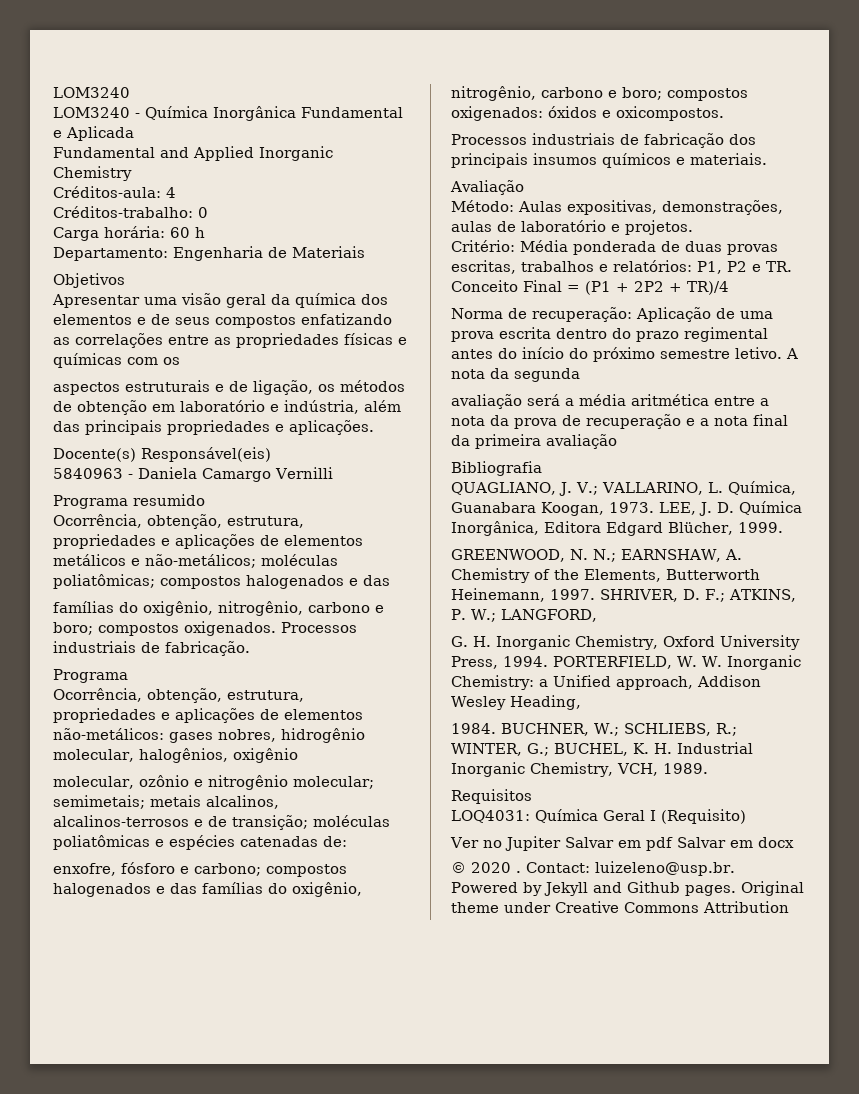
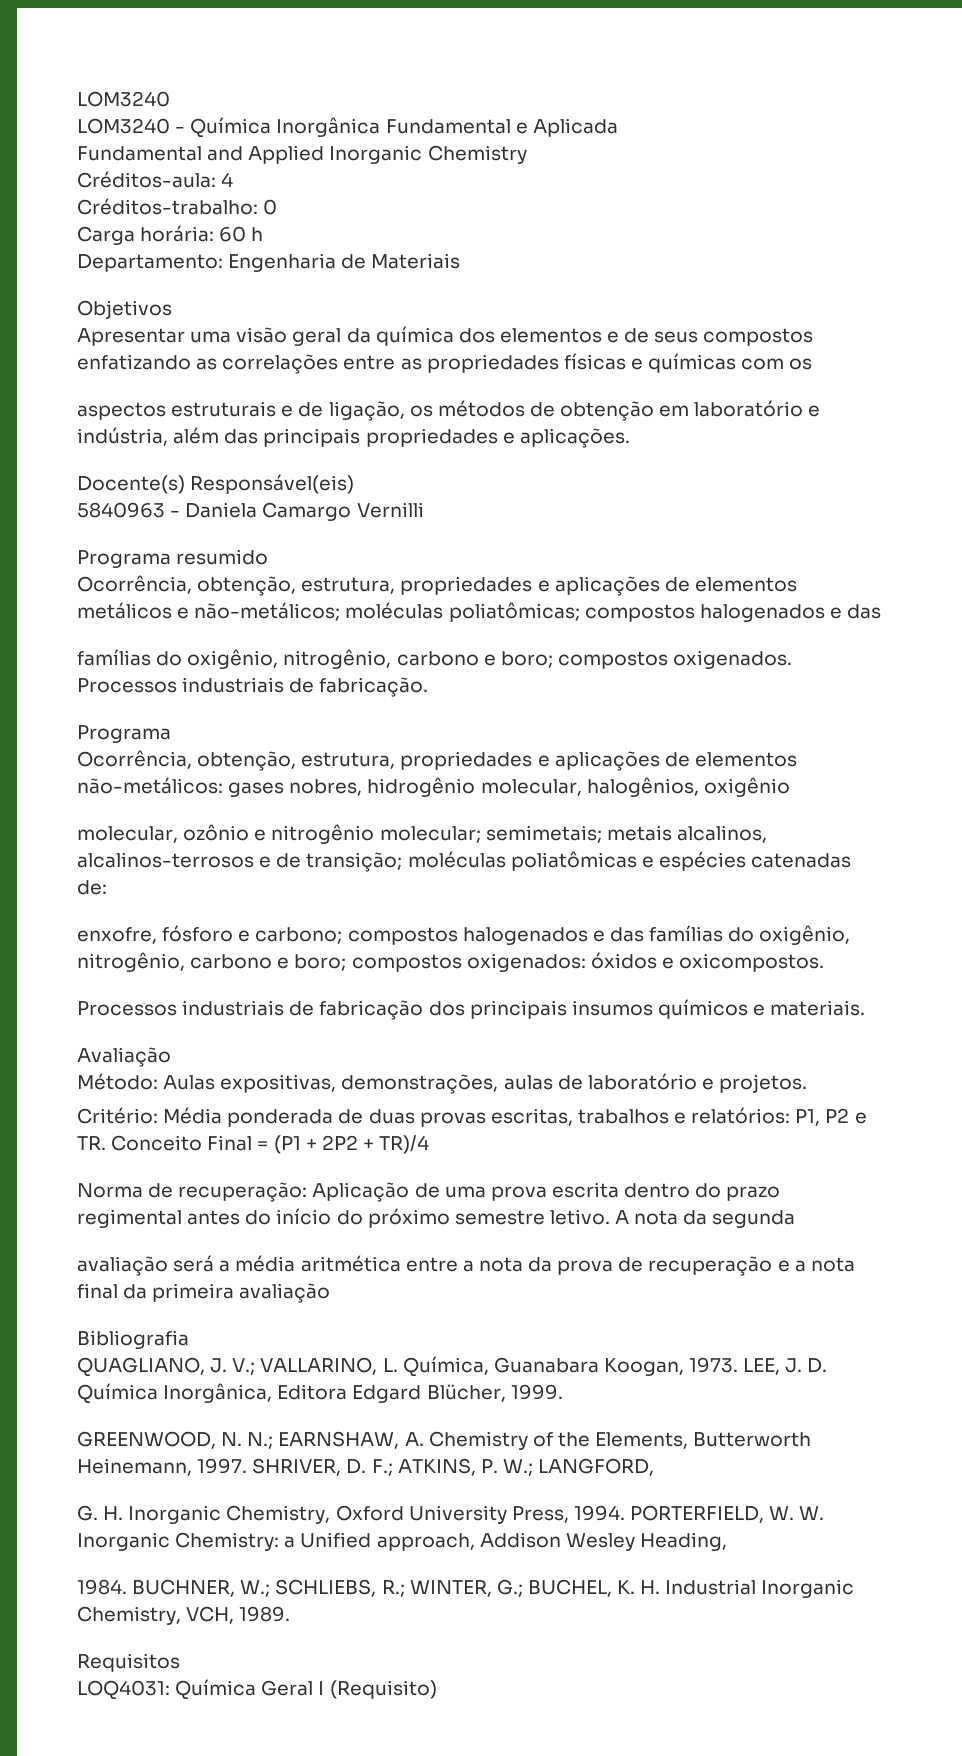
[450,836,794,851] [451,861,735,876] [451,881,804,896] [451,901,789,913] // Ver no Jupiter Salvar em pdf Salvar em docx // © 2020 . Contact: luizeleno@usp.br. Powered by Jekyll and Github pages. Original theme under Creative Commons Attribution -> (437, 1689) none

